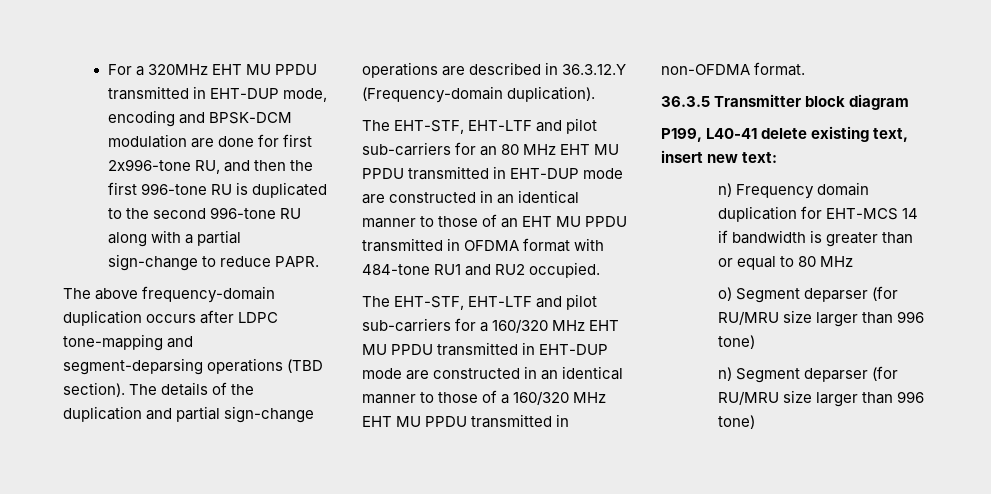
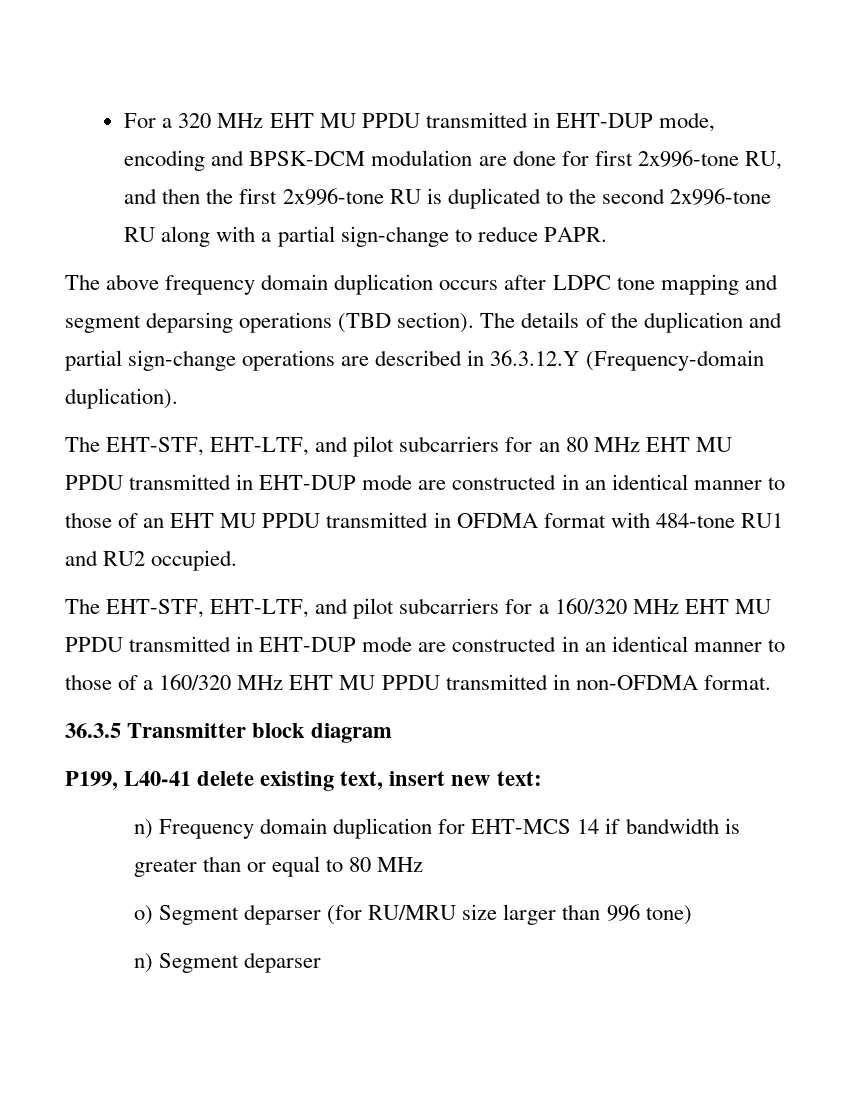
[147,64,208,75] 320MHz -> [178,113,264,128] 320 MHz
[140,183,207,195] 996-tone -> [282,188,384,205] 2x996-tone
[209,207,276,219] 996-tone -> [670,188,772,205] 2x996-tone
[142,286,276,303] frequency-domain -> [165,274,329,295] frequency domain
[63,334,194,351] [63,358,203,375] tone-mapping and segment-deparsing -> [616,274,778,295] [65,312,234,333] tone mapping and segment deparsing
[468,118,598,134] [362,142,451,156] EHT-LTF and pilot sub-carriers -> [210,436,500,457] EHT-LTF, and pilot subcarriers
[468,294,598,310] [362,318,451,332] EHT-LTF and pilot sub-carriers -> [210,598,500,619] EHT-LTF, and pilot subcarriers
[871,366,898,381] [717,390,924,407] [717,415,755,429] (for RU/MRU size larger than 996 tone) -> (322, 962) none

